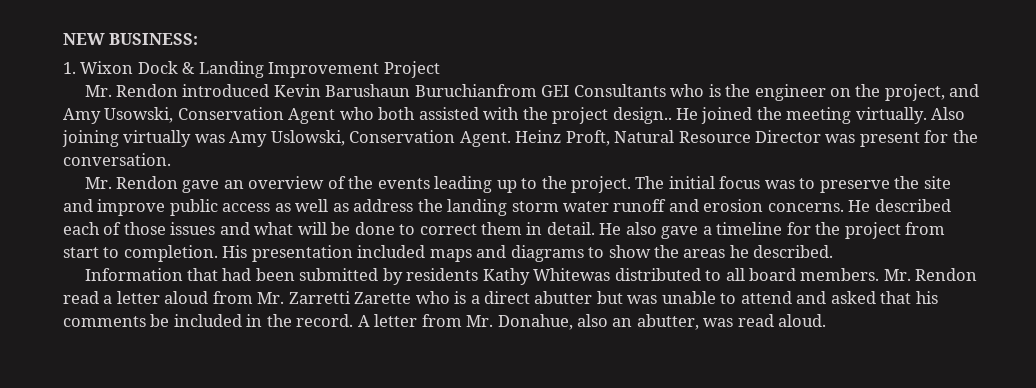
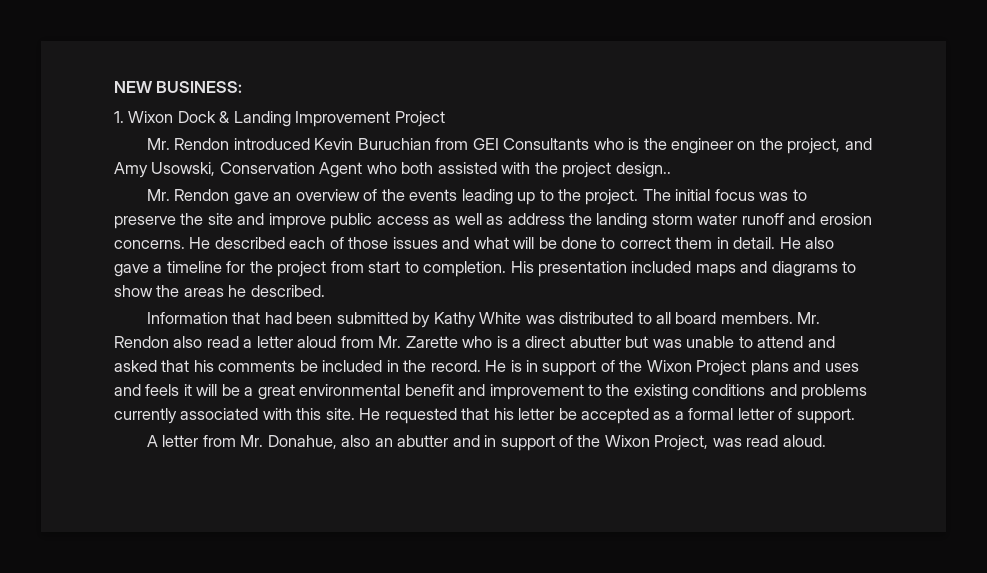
[325,84,537,97] Barushaun Buruchianfrom -> [357,138,469,150] Buruchian from
[676,107,966,124] [62,130,978,147] [63,153,171,166] He joined the meeting virtually. Also joining virtually was Amy Uslowski, Conservation Agent. Heinz Proft, Natural Resource Director was present for the conversation. -> (671, 170) none
[406,268,611,285] residents Kathy Whitewas -> [433,312,555,328] Kathy White was
(978, 274) none -> [173,336,203,348] also
[288,291,351,304] Zarretti -> (402, 342) none
(354, 320) none -> [485,360,859,376] [114,384,868,400] [114,408,855,424] He is in support of the Wixon Project plans and uses and feels it will be a great environmental benefit and improvement to the existing conditions and problems currently associated with this site. He requested that his letter be accepted as a formal letter of support. //
[636,314,699,330] abutter, -> [397,435,709,451] abutter and in support of the Wixon Project,

